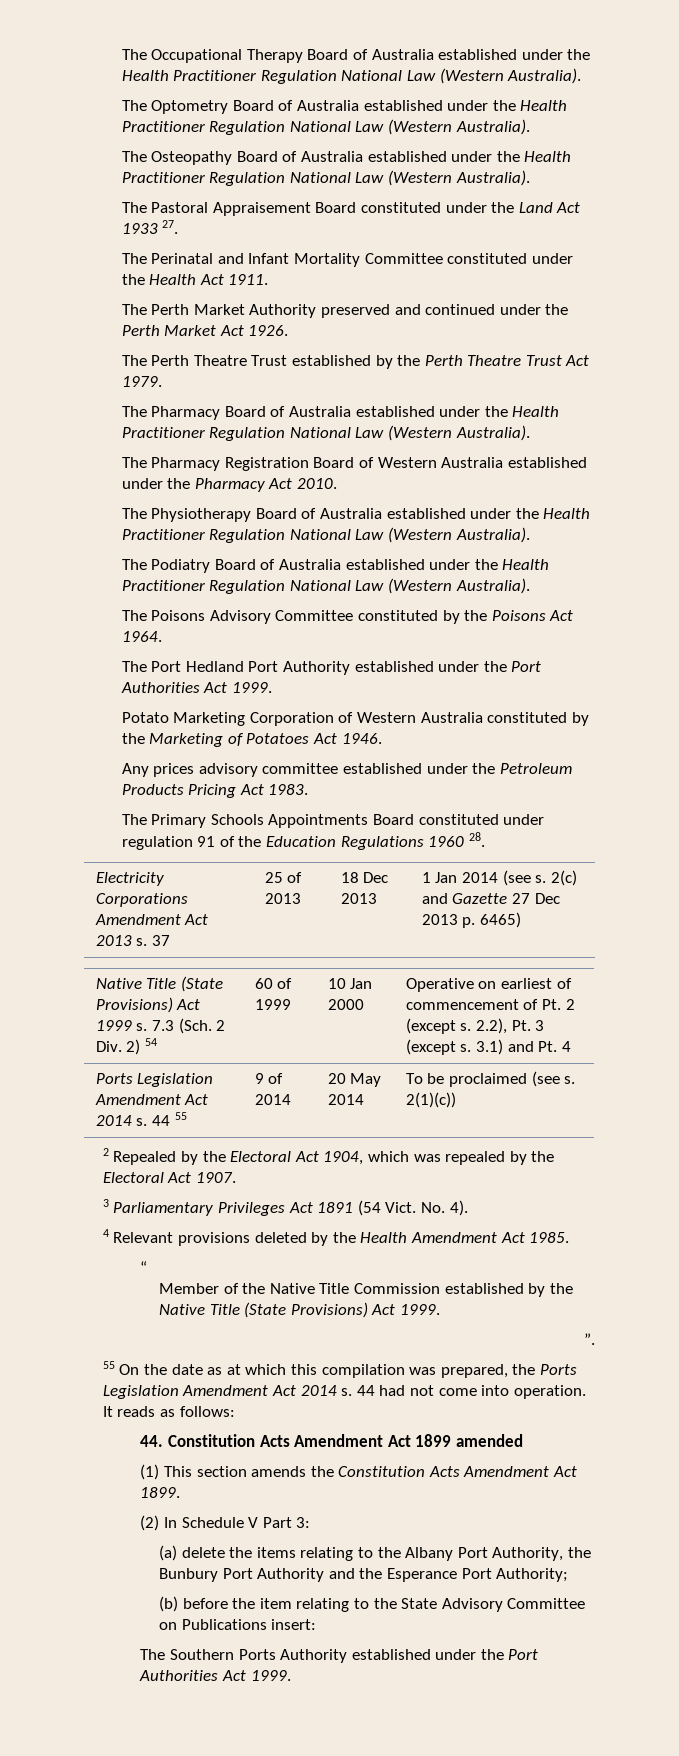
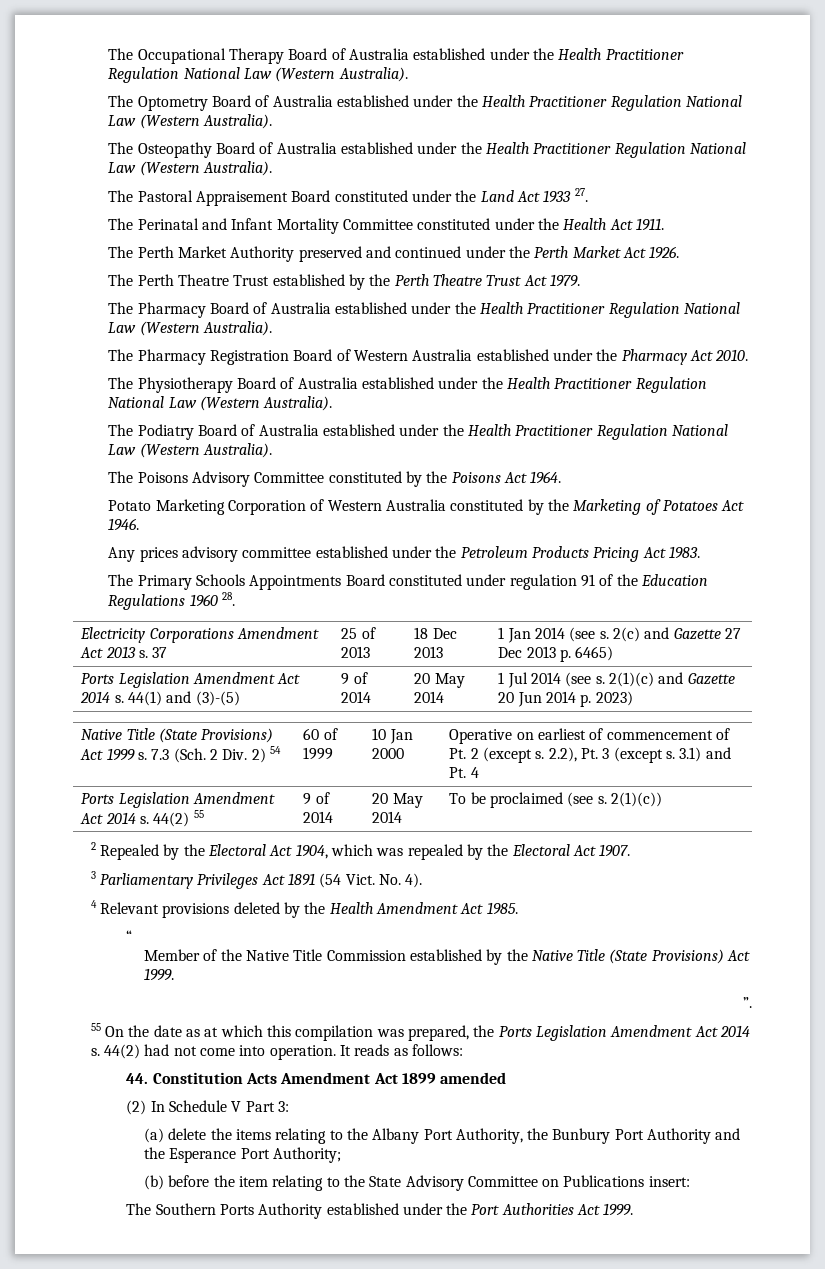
[121,661,542,675] [120,682,272,693] // The Port Hedland Port Authority established under the Port Authorities Act 1999. -> (562, 477) none
(522, 920) none -> [81,672,301,688] [80,691,240,706] [341,672,368,685] [341,691,372,703] [414,673,465,688] [414,691,445,703] [498,672,735,688] [498,691,633,707] // Ports Legislation Amendment Act 2014 s. 44(1) and (3)-(5) | 9 of 2014 | 20 May 2014 | 1 Jul 2014 (see s. 2(1)(c) and Gazette 20 Jun 2014 p. 2023)
[152,1115,171,1126] 44 -> [153,812,190,827] 44(2)
[356,1385,375,1396] 44 -> [104,1044,141,1059] 44(2)
[140,1464,578,1480] [140,1487,181,1498] // (1) This section amends the Constitution Acts Amendment Act 1899. -> (507, 1078) none

